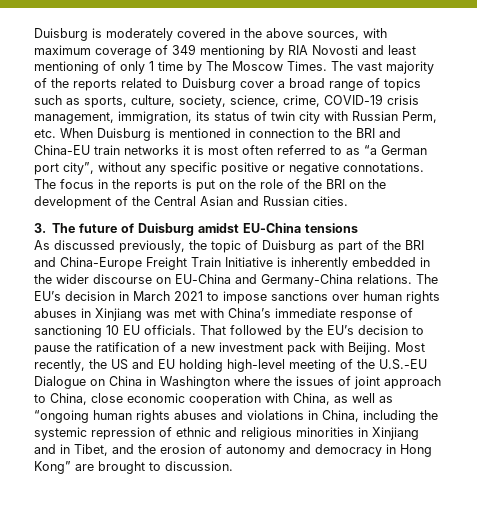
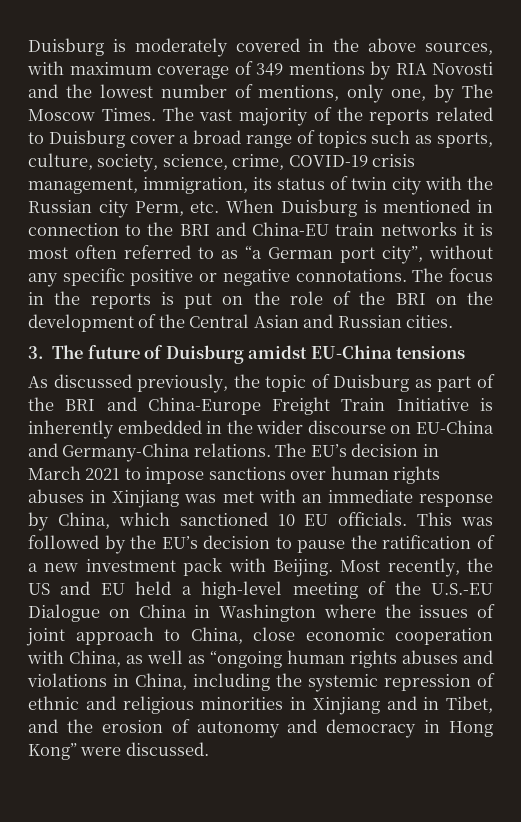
[200,45,265,58] mentioning -> [288,62,365,75] mentions
[388,45,416,55] [34,61,183,74] least mentioning of only 1 time -> [65,84,427,103] the lowest number of mentions, only one,
[352,111,398,121] Russian -> [467,176,493,190] [28,200,129,218] the Russian city
[228,308,271,318] China’s -> [301,494,322,503] an
[400,308,413,318] [34,325,102,338] of sanctioning -> [28,512,268,531] by China, which sanctioned
[200,325,226,335] That -> [417,512,493,526] This was
[179,359,223,372] holding -> [135,581,192,595] held a
[75,461,233,474] are brought to discussion. -> [80,742,209,756] were discussed.

